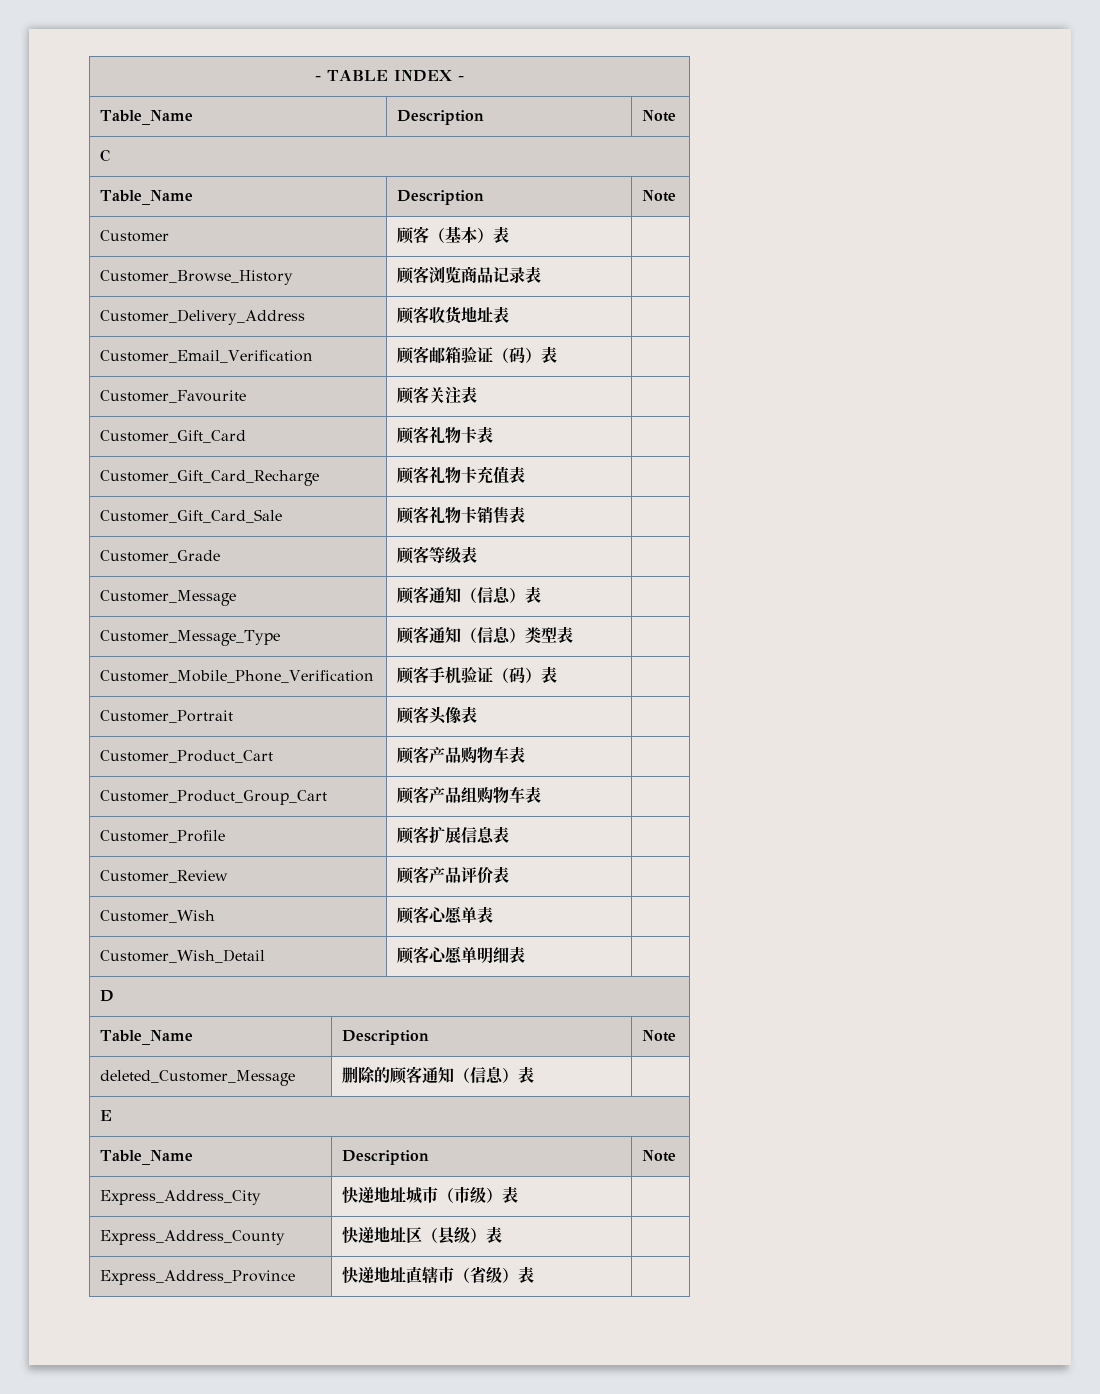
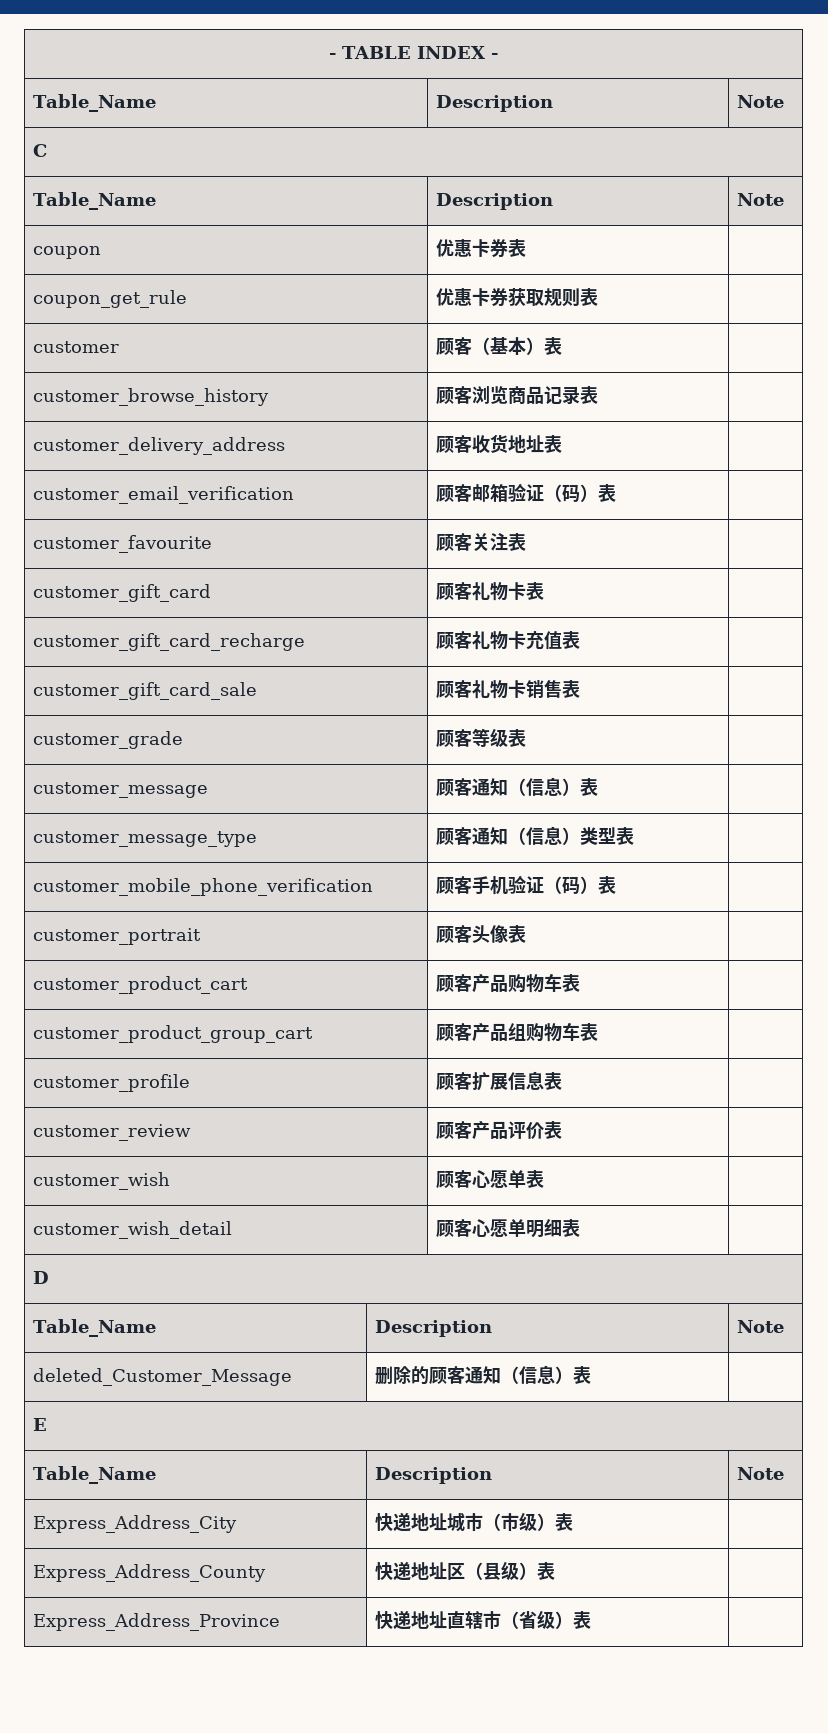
[100,230,170,242] Customer -> [33,246,102,259] [436,239,527,258] [33,290,188,308] [436,287,599,307] [33,341,120,353] coupon | 优惠卡券表 | // coupon_get_rule | 优惠卡券获取规则表 | // customer
[100,270,294,285] Customer_Browse_History -> [33,388,270,406] customer_browse_history
[100,309,306,325] Customer_Delivery_Address -> [33,437,286,455] customer_delivery_address
[100,350,314,363] Customer_Email_Verification -> [33,486,295,504] customer_email_verification
[100,390,247,403] Customer_Favourite -> [33,535,213,553] customer_favourite
[100,430,247,443] Customer_Gift_Card -> [33,584,212,602] customer_gift_card
[100,470,320,486] Customer_Gift_Card_Recharge -> [33,633,306,651] customer_gift_card_recharge
[100,509,283,523] Customer_Gift_Card_Sale -> [33,682,258,700] customer_gift_card_sale
[100,550,221,563] Customer_Grade -> [33,731,184,749] customer_grade
[100,590,237,606] [397,586,542,604] [100,630,281,646] Customer_Message | 顾客通知（信息）表 | // Customer_Message_Type -> [33,782,209,798] [436,777,599,797] [33,831,258,847] customer_message | 顾客通知（信息）表 | // customer_message_type
[100,670,375,683] Customer_Mobile_Phone_Verification -> [33,878,374,896] customer_mobile_phone_verification
[100,710,234,723] Customer_Portrait -> [33,928,202,945] customer_portrait
[100,750,274,763] Customer_Product_Cart -> [33,976,249,994] customer_product_cart
[100,790,328,805] Customer_Product_Group_Cart -> [33,1025,314,1043] customer_product_group_cart
[100,830,226,843] Customer_Profile -> [33,1074,191,1092] customer_profile
[100,870,229,883] Customer_Review -> [33,1124,192,1141] customer_review
[100,910,216,923] Customer_Wish -> [33,1172,171,1190] customer_wish
[100,949,266,963] Customer_Wish_Detail -> [33,1221,233,1239] customer_wish_detail

